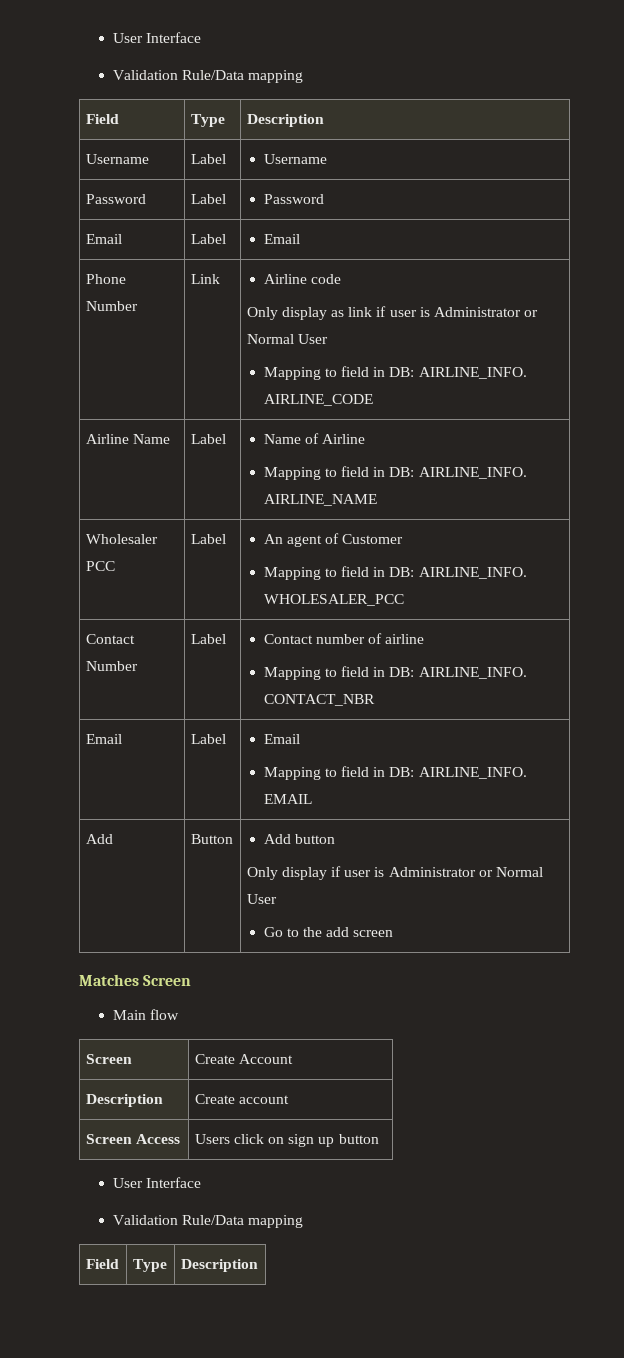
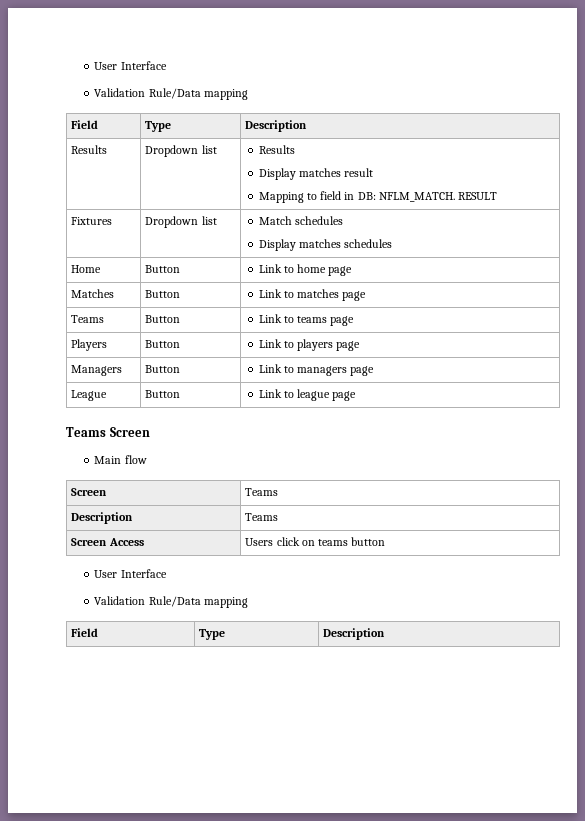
[85,154,149,164] [190,154,226,164] [263,154,327,164] [85,194,146,204] [190,194,226,204] [263,194,324,204] [85,234,122,244] [190,234,226,244] [263,234,300,244] [85,274,126,284] [85,301,138,311] [190,274,220,284] [263,274,341,284] [246,306,539,320] [246,334,328,344] [263,366,527,380] [263,394,373,406] [85,434,170,444] [190,434,226,444] [263,433,365,444] [263,466,527,480] [263,494,377,506] [85,534,158,544] [85,561,115,571] [190,534,226,544] [263,533,404,547] [263,566,527,580] [263,594,404,606] [85,634,135,644] [85,661,138,671] [190,634,226,644] [263,633,425,644] [263,666,527,680] [263,694,375,706] [85,734,122,744] [190,734,226,744] [263,734,300,744] [263,766,527,780] [263,794,312,804] [85,834,113,844] [190,834,233,844] [263,834,335,844] [246,866,543,880] [246,894,277,904] [263,927,394,937] [79,974,139,986] Username | Label | Username // Password | Label | Password // Email | Label | Email // Phone Number | Link | Airline code // Only display as link if user is Administrator or Normal User // Mapping to field in DB: AIRLINE_INFO. AIRLINE_CODE // Airline Name | Label | Name of Airline // Mapping to field in DB: AIRLINE_INFO. AIRLINE_NAME // Wholesaler PCC | Label | An agent of Customer // Mapping to field in DB: AIRLINE_INFO. WHOLESALER_PCC // Contact Number | Label | Contact number of airline // Mapping to field in DB: AIRLINE_INFO. CONTACT_NBR // Email | Label | Email // Mapping to field in DB: AIRLINE_INFO. EMAIL // Add | Button | Add button // Only display if user is Administrator or Normal User // Go to the add screen // Matches -> [71,145,108,154] [145,145,217,157] [258,145,295,154] [258,168,374,180] [258,191,498,203] [71,217,113,225] [145,216,217,228] [258,216,343,225] [258,239,393,251] [71,265,102,273] [145,265,181,273] [258,264,353,276] [71,289,115,298] [145,290,181,298] [258,289,367,301] [71,315,105,323] [145,315,181,323] [258,314,355,326] [71,339,108,351] [145,340,181,348] [258,339,361,351] [71,365,123,376] [145,365,181,373] [258,364,375,376] [71,390,108,401] [145,390,181,398] [258,389,357,401] [66,427,106,437] Results | Dropdown list | Results // Display matches result // Mapping to field in DB: NFLM_MATCH. RESULT // Fixtures | Dropdown list | Match schedules // Display matches schedules // Home | Button | Link to home page // Matches | Button | Link to matches page // Teams | Button | Link to teams page // Players | Button | Link to players page // Managers | Button | Link to managers page // League | Button | Link to league page // Teams
[194,1054,293,1064] Create Account -> [245,488,279,496] Teams
[194,1094,289,1104] Create account -> [245,513,279,521] Teams
[288,1134,335,1147] sign up -> [318,539,349,546] teams

